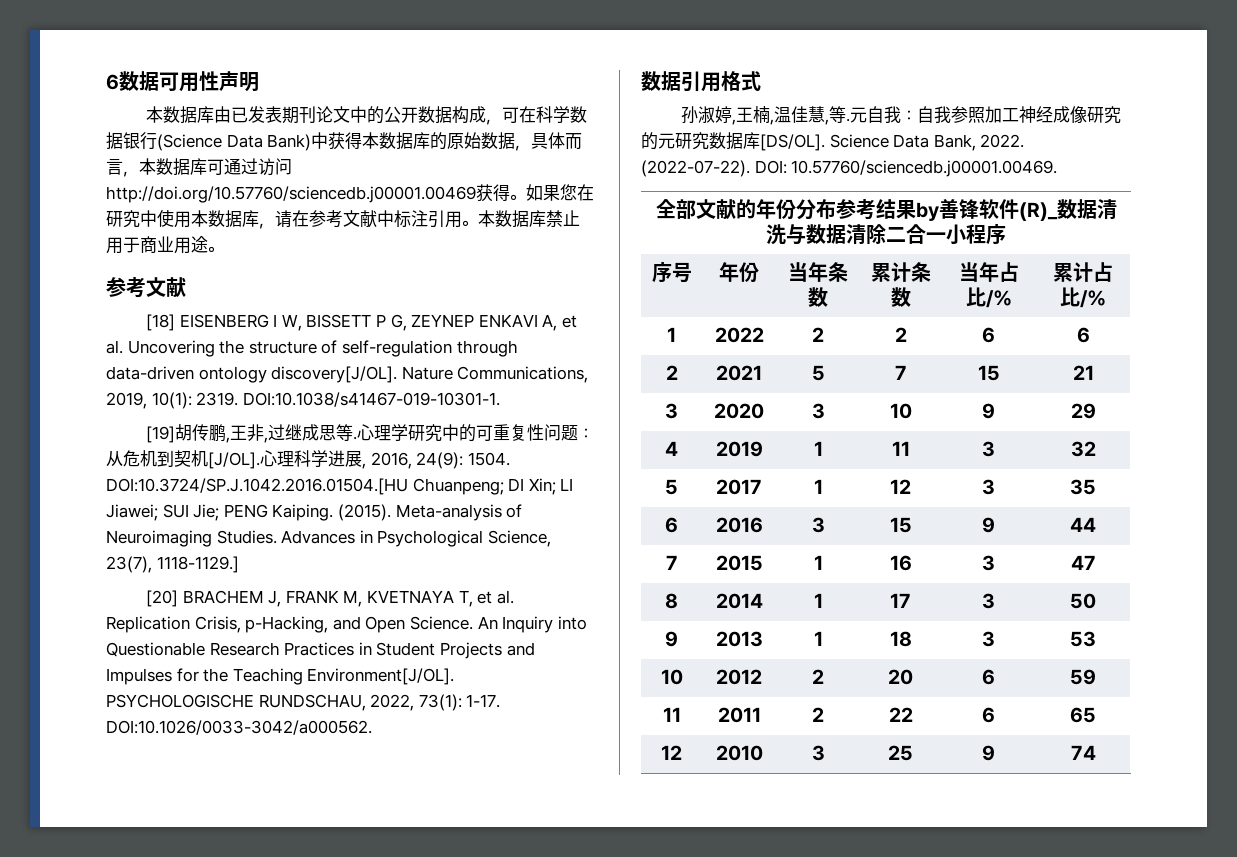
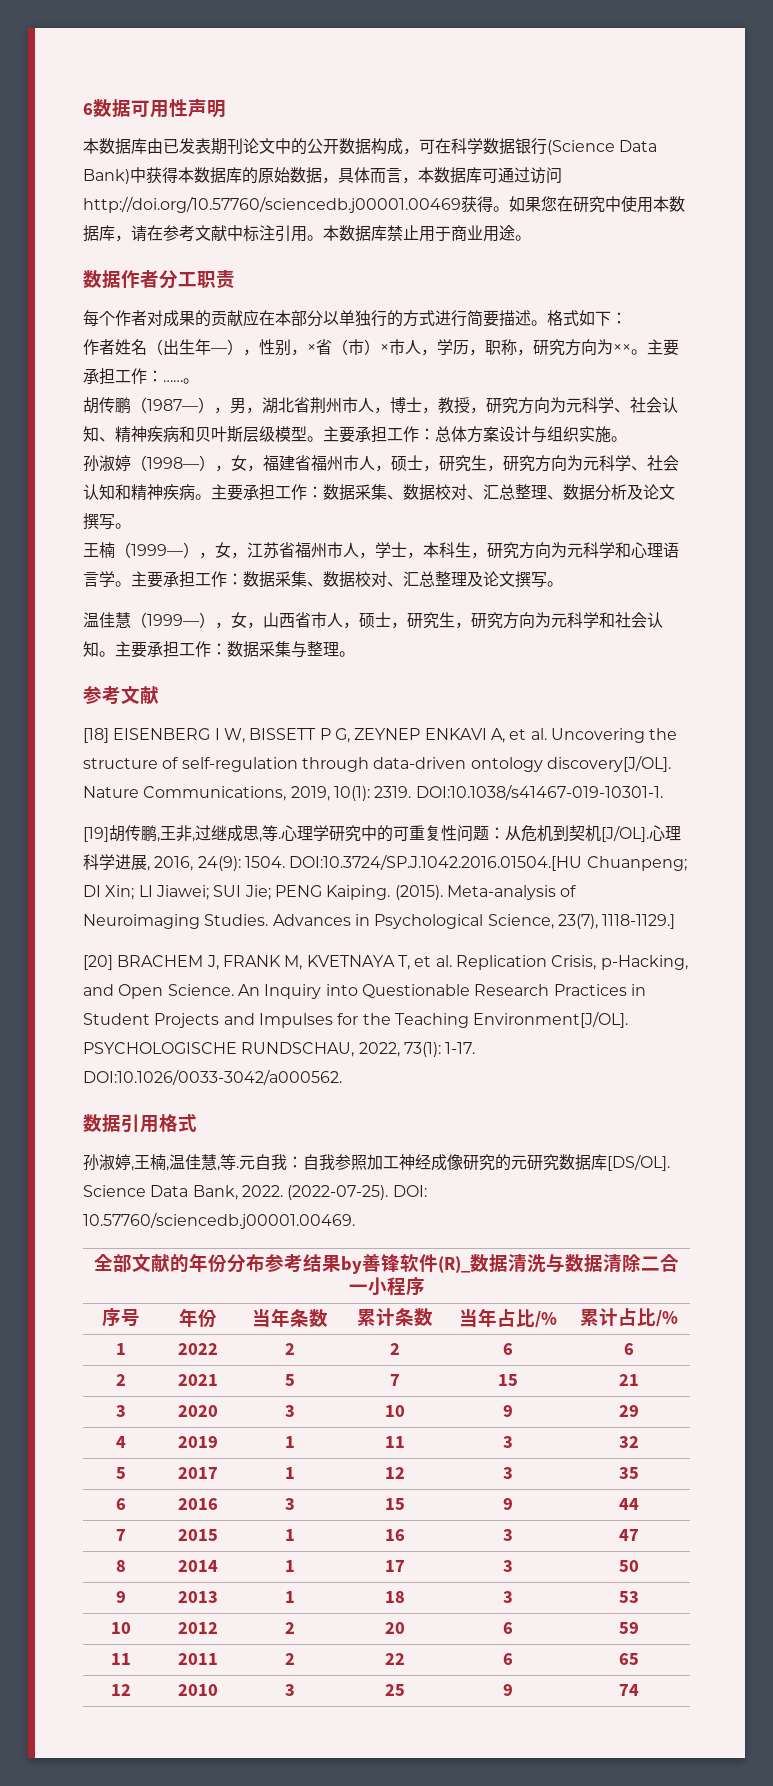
(224, 249) none -> [83,270,235,289] [83,309,627,327] [83,339,679,356] [83,368,199,384] [83,397,678,414] [83,426,627,443] [83,455,679,472] [83,484,675,501] [83,513,131,530] [83,542,679,559] [83,571,563,588] [83,612,663,629] [83,641,355,658] // 数据作者分工职责 // 每个作者对成果的贡献应在本部分以单独行的方式进行简要描述。格式如下： // 作者姓名（出生年—），性别，×省（市）×市人，学历，职称，研究方向为××。主要承担工作：……。 // 胡传鹏（1987—），男，湖北省荆州市人，博士，教授，研究方向为元科学、社会认知、精神疾病和贝叶斯层级模型。主要承担工作：总体方案设计与组织实施。 // 孙淑婷（1998—），女，福建省福州市人，硕士，研究生，研究方向为元科学、社会认知和精神疾病。主要承担工作：数据采集、数据校对、汇总整理、数据分析及论文撰写。 // 王楠（1999—），女，江苏省福州市人，学士，本科生，研究方向为元科学和心理语言学。主要承担工作：数据采集、数据校对、汇总整理及论文撰写。 // 温佳慧（1999—），女，山西省市人，硕士，研究生，研究方向为元科学和社会认知。主要承担工作：数据采集与整理。
(337, 433) none -> [259,837,262,842] ,
[641,160,750,177] (2022-07-22). -> [287,1185,389,1200] (2022-07-25).

